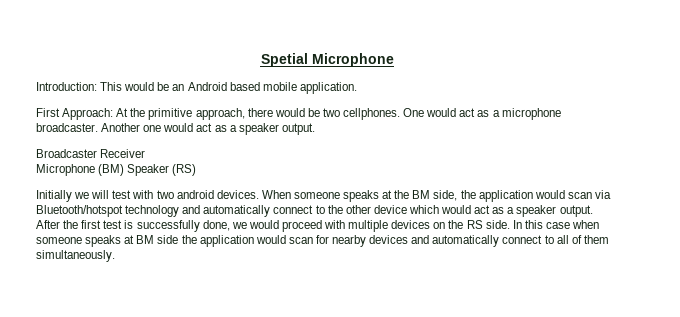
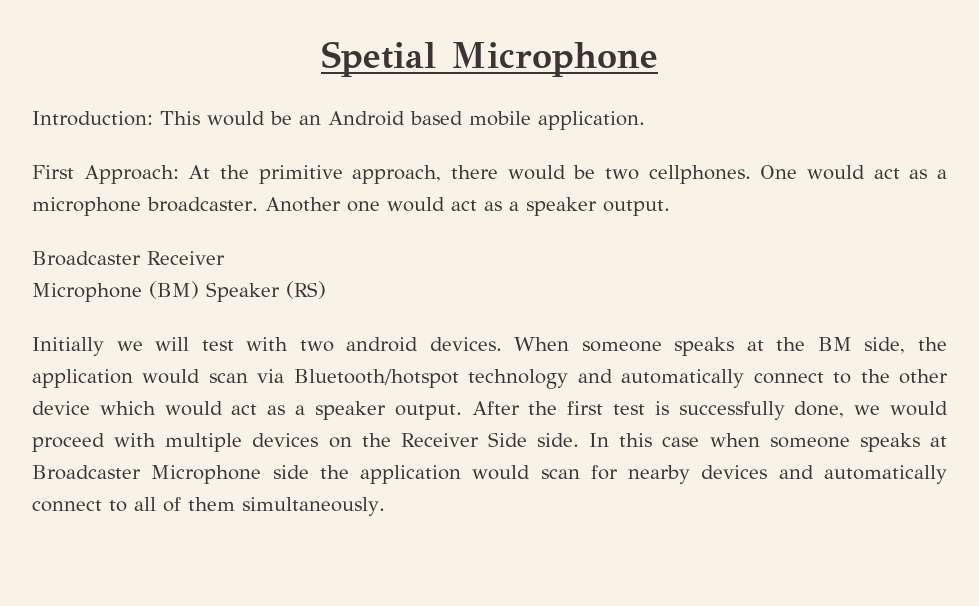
[466,220,483,229] RS -> [400,432,527,447] Receiver Side
[136,235,155,244] BM -> [32,465,262,484] Broadcaster Microphone

